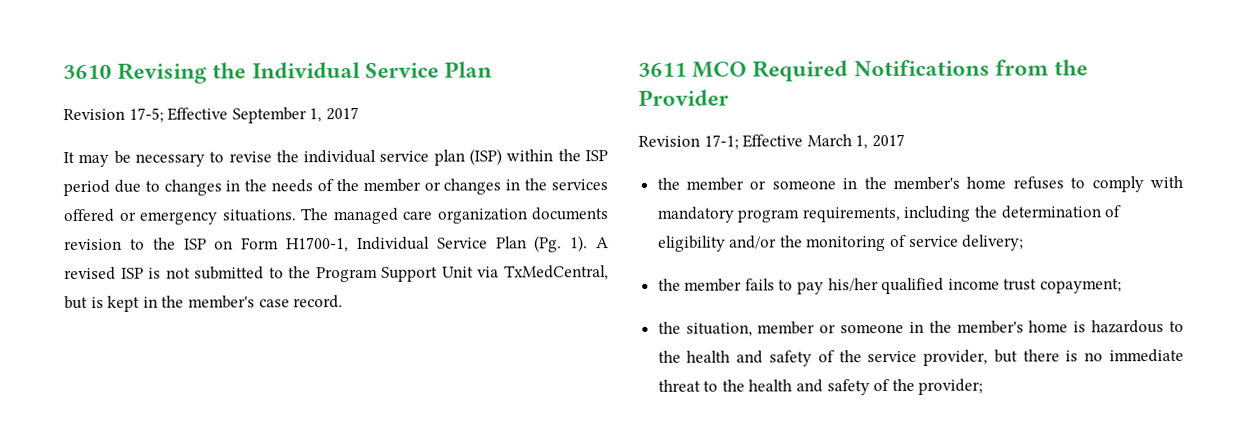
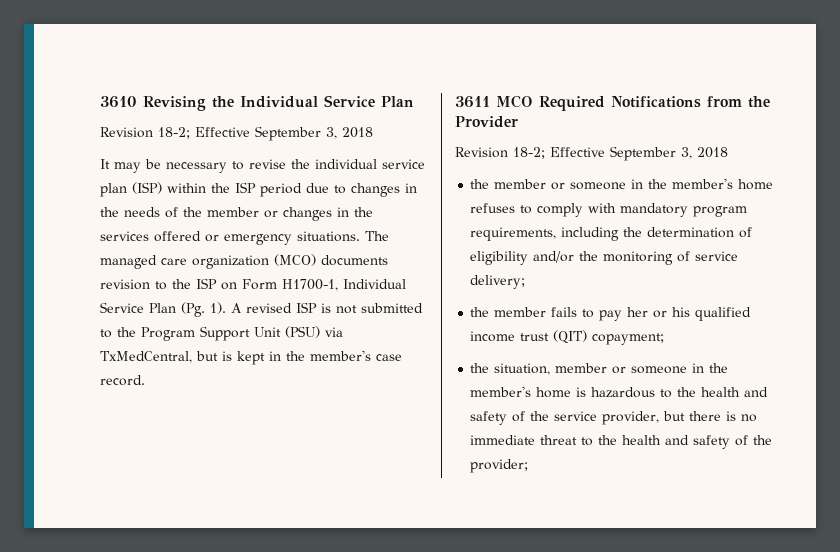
[128,106,359,124] 17-5; Effective September 1, 2017 -> [158,126,373,141] 18-2; Effective September 3, 2018
(528, 216) none -> [274,254,316,266] (MCO)
(474, 272) none -> [285,326,320,338] (PSU)
[703,133,905,150] 17-1; Effective March 1, 2017 -> [513,146,728,161] 18-2; Effective September 3, 2018
[827,278,879,292] his/her -> [627,307,691,318] her or his
(1038, 284) none -> [553,330,588,344] (QIT)

